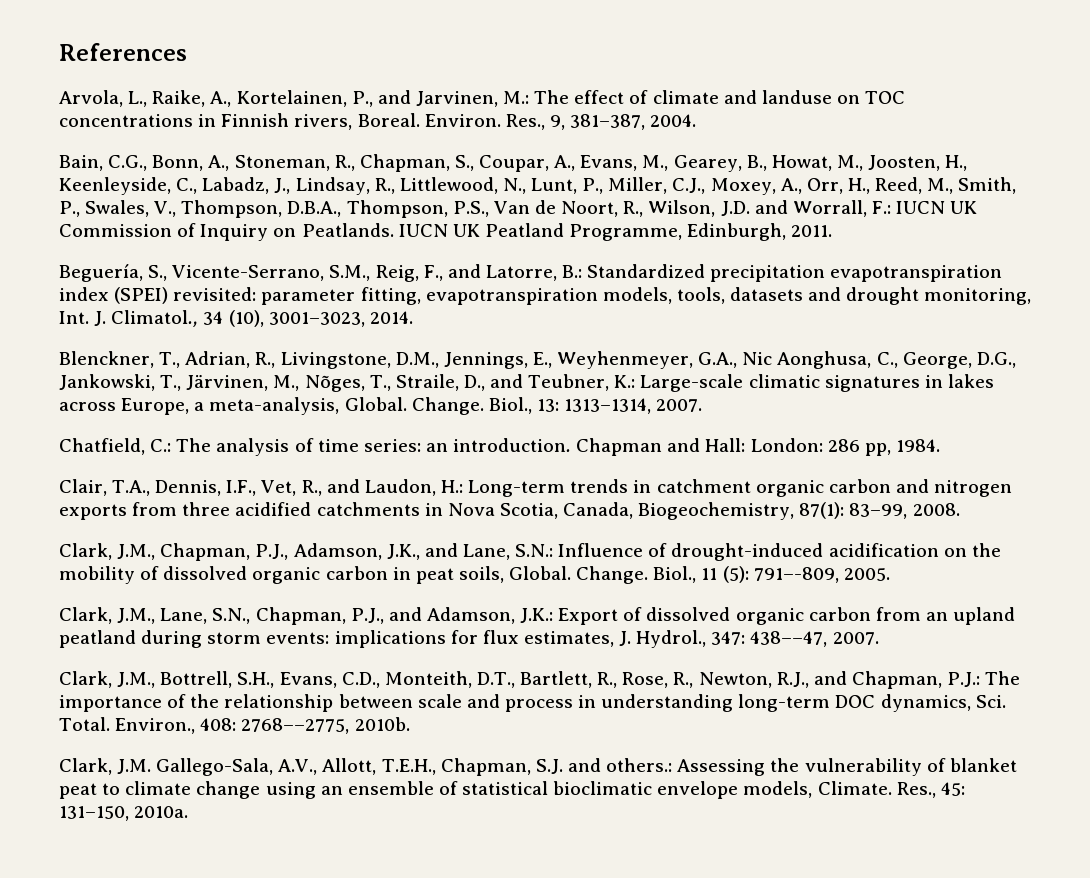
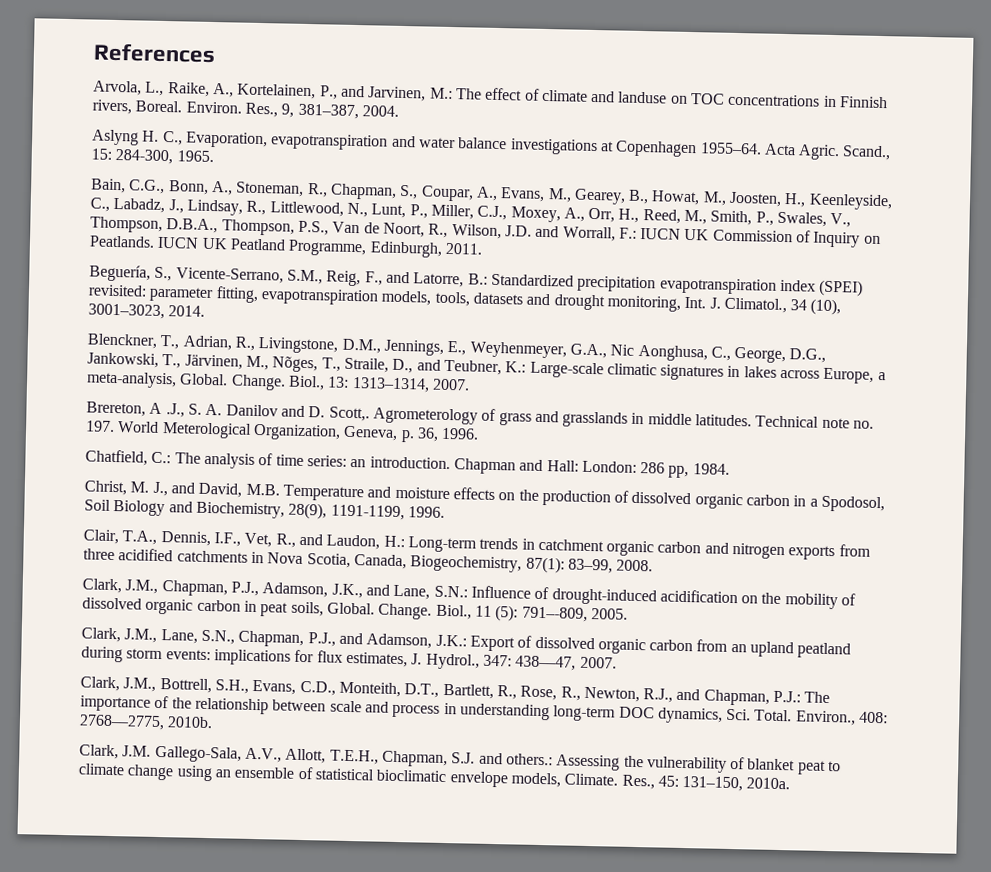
(697, 120) none -> [92,129,892,161] [91,148,214,165] // Aslyng H. C., Evaporation, evapotranspiration and water balance investigations at Copenhagen 1955–64. Acta Agric. Scand., 15: 284-300, 1965.
(703, 405) none -> [86,401,875,429] [86,420,480,443] // Brereton, A .J., S. A. Danilov and D. Scott,. Agrometerology of grass and grasslands in middle latitudes. Technical note no. 197. World Meterological Organization, Geneva, p. 36, 1996.
(940, 445) none -> [84,480,886,513] [84,499,445,521] // Christ, M. J., and David, M.B. Temperature and moisture effects on the production of dissolved organic carbon in a Spodosol, Soil Biology and Biochemistry, 28(9), 1191-1199, 1996.

